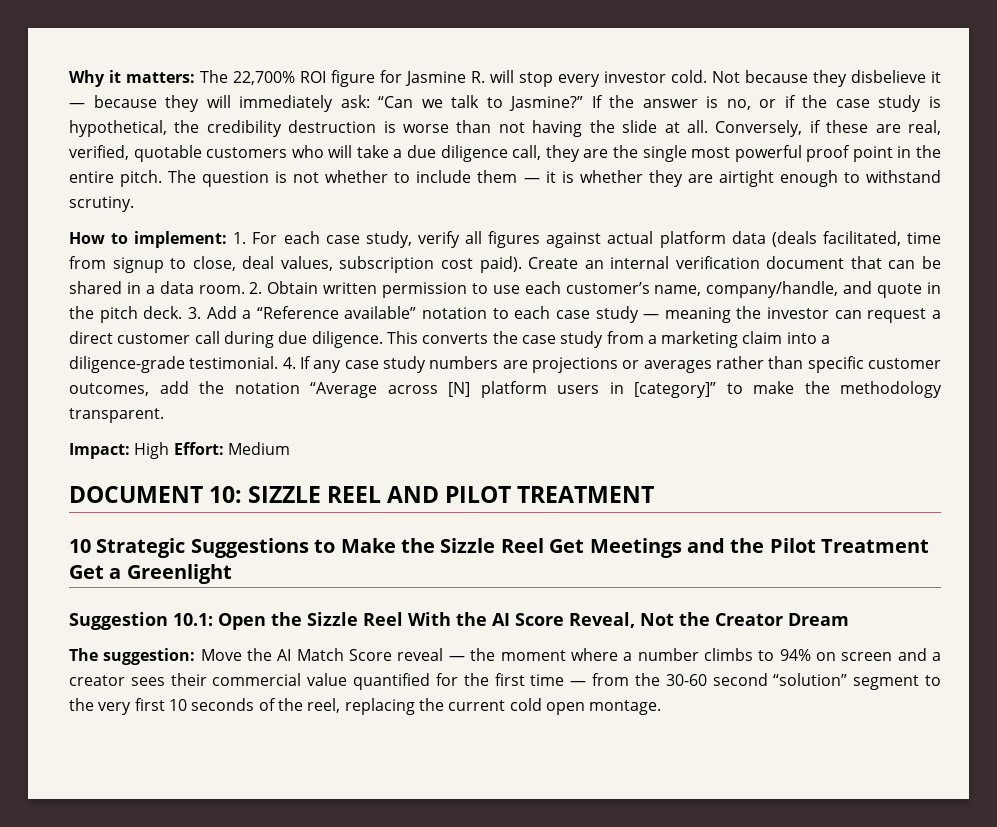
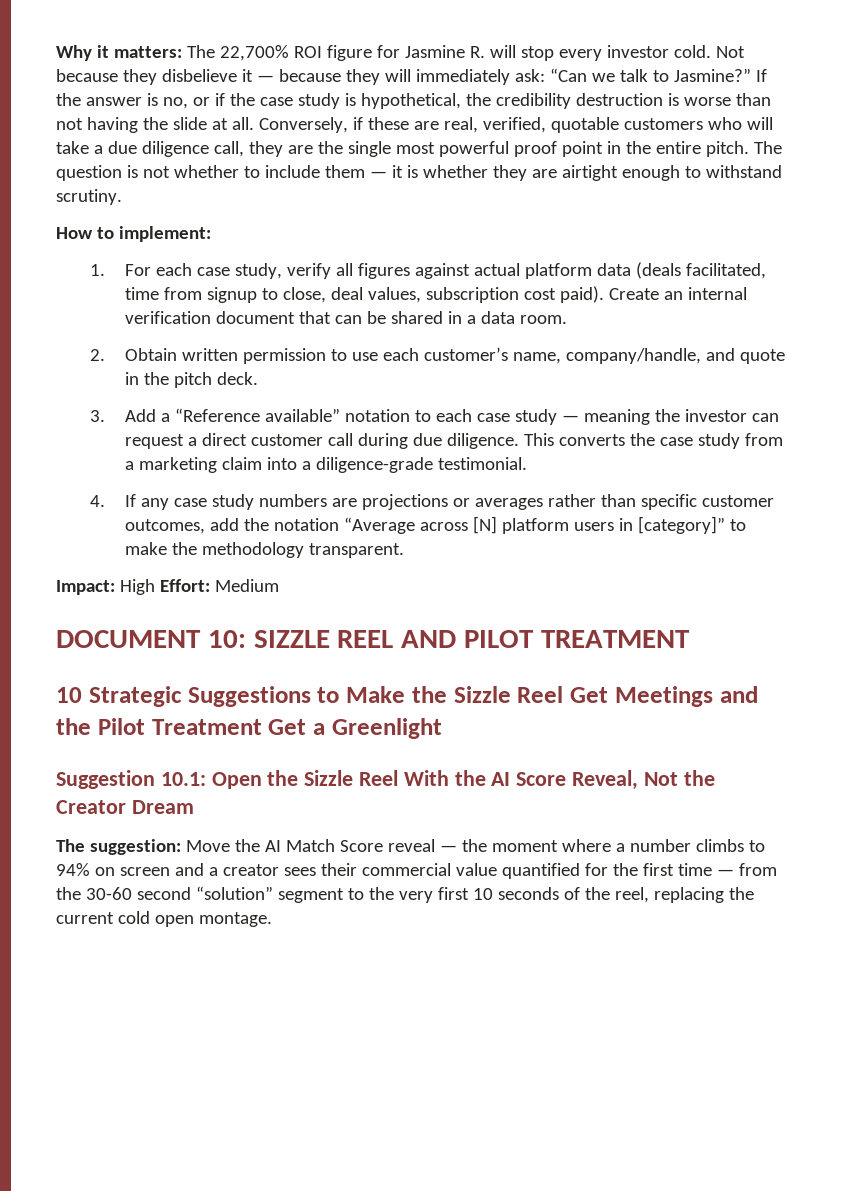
(228, 239) none -> (211, 234) //
(245, 289) none -> (567, 319) //
(183, 312) none -> (258, 378) //
(279, 362) none -> (527, 463) //

